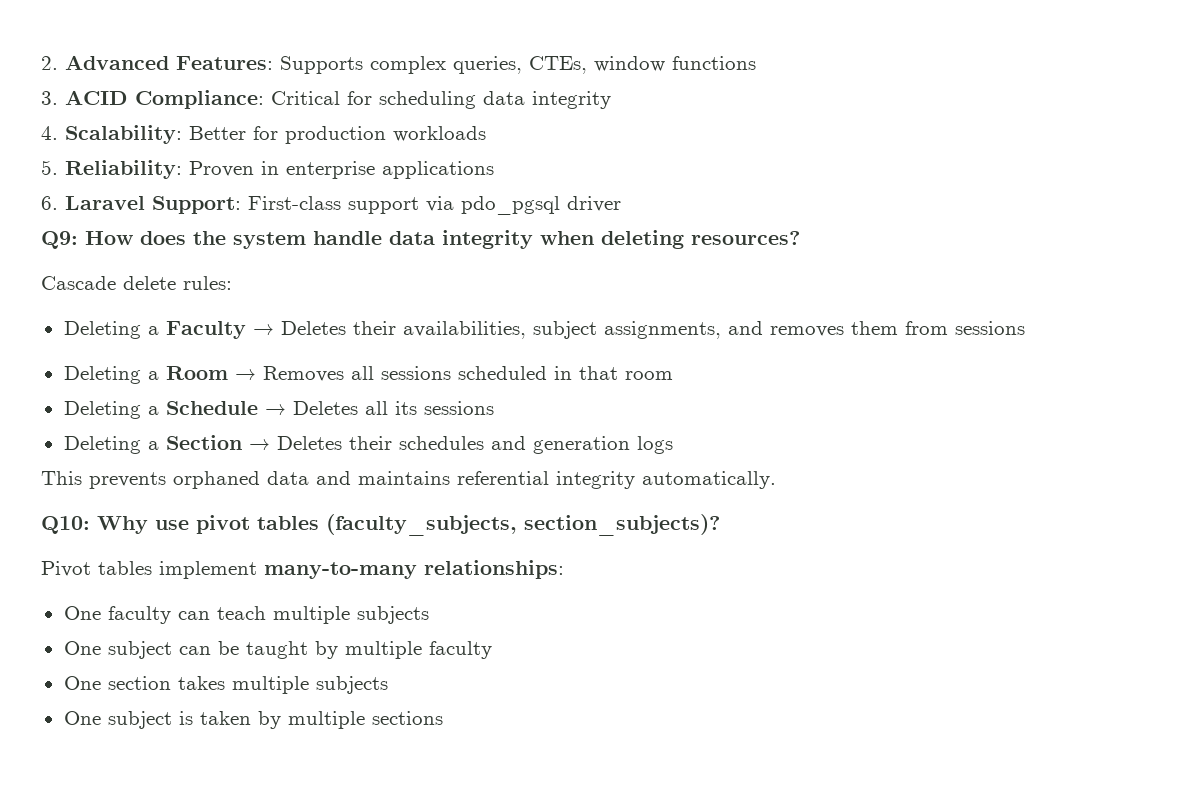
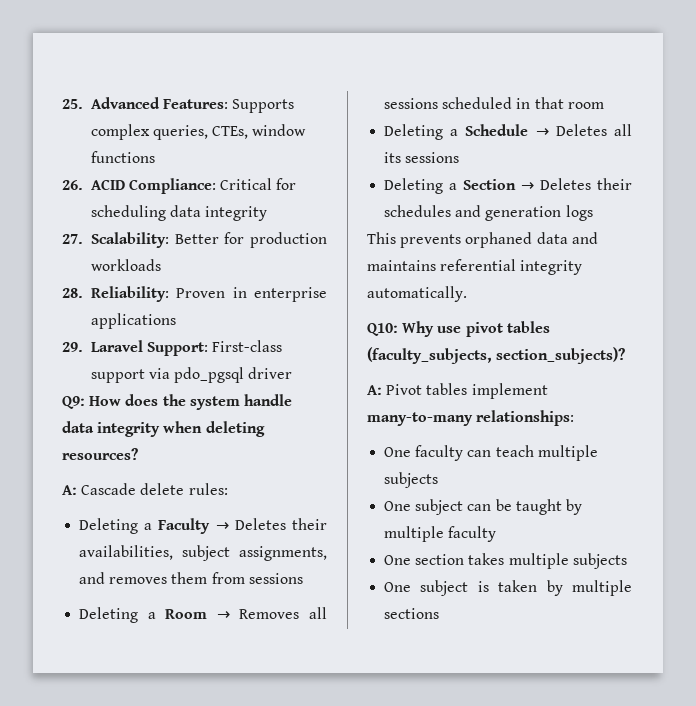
[41,56,58,70] 2. -> [62,99,83,109] 25.
[41,91,58,105] 3. -> [62,180,83,190] 26.
[41,126,58,140] 4. -> [62,234,83,244] 27.
[41,160,58,175] 5. -> [62,288,83,298] 28.
[41,196,58,210] 6. -> [62,342,83,352] 29.
(800, 238) none -> [62,485,77,495] A:
(720, 525) none -> [367,385,382,395] A:

